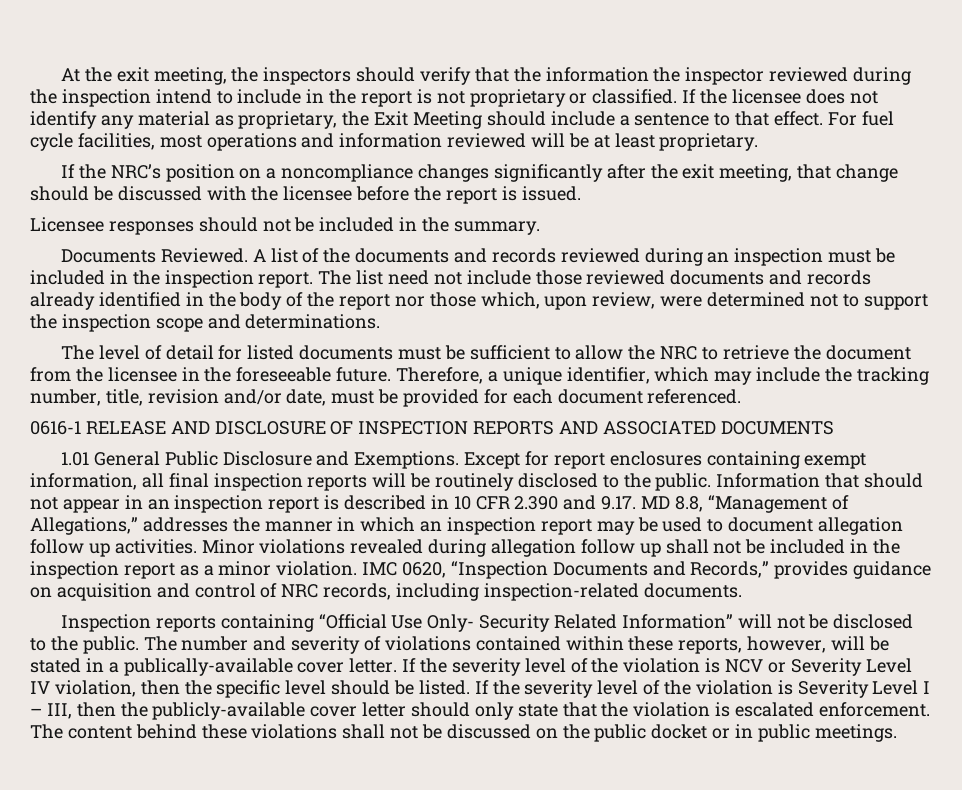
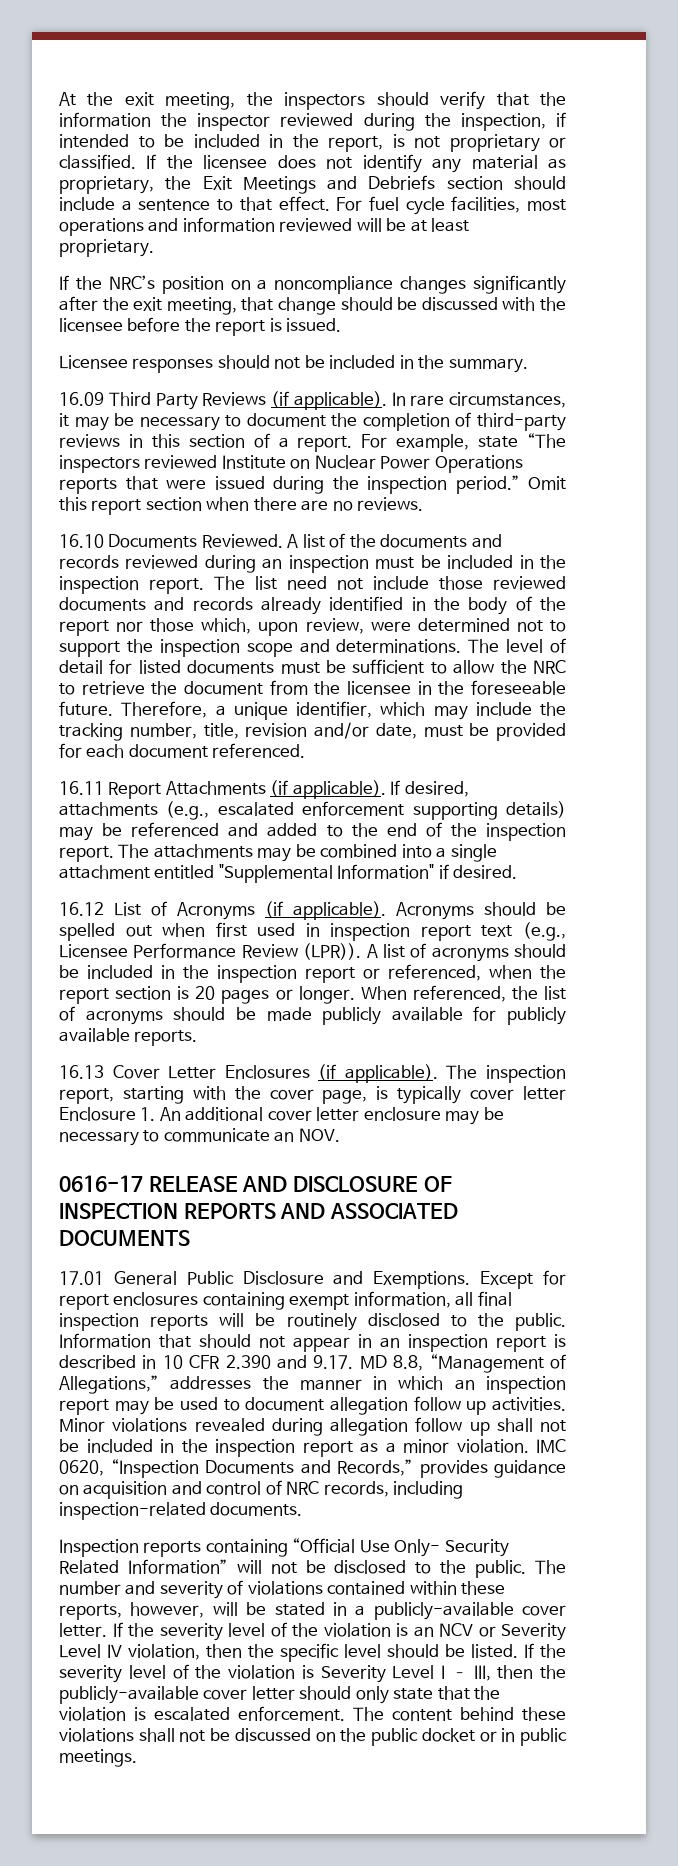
[61,89,413,107] inspection intend to include in the report -> [460,112,567,131] [59,134,383,152] inspection, if intended to be included in the report,
[413,111,483,129] Meeting -> [242,175,503,194] Meetings and Debriefs section
(540, 228) none -> [59,391,567,410] [59,412,566,431] [59,433,566,452] [59,455,523,473] [59,475,566,494] [59,497,424,515] [59,534,104,548] 16.09 Third Party Reviews (if applicable). In rare circumstances, it may be necessary to document the completion of third-party reviews in this section of a report. For example, state “The inspectors reviewed Institute on Nuclear Power Operations reports that were issued during the inspection period.” Omit this report section when there are no reviews. // 16.10
(381, 321) // -> (462, 646) none
[30,421,81,435] 0616-1 -> [59,780,469,799] [59,801,566,820] [59,822,566,841] [59,844,497,862] [59,864,518,883] [59,901,566,920] [59,922,566,941] [59,943,566,962] [59,964,566,983] [59,985,567,1004] [59,1006,566,1025] [59,1028,198,1046] [59,1064,566,1083] [59,1086,567,1104] [59,1107,504,1125] [59,1128,340,1146] [59,1175,143,1192] 16.11 Report Attachments (if applicable). If desired, attachments (e.g., escalated enforcement supporting details) may be referenced and added to the end of the inspection report. The attachments may be combined into a single attachment entitled "Supplemental Information" if desired. // 16.12 List of Acronyms (if applicable). Acronyms should be spelled out when first used in inspection report text (e.g., Licensee Performance Review (LPR)). A list of acronyms should be included in the inspection report or referenced, when the report section is 20 pages or longer. When referenced, the list of acronyms should be made publicly available for publicly available reports. // 16.13 Cover Letter Enclosures (if applicable). The inspection report, starting with the cover page, is typically cover letter Enclosure 1. An additional cover letter enclosure may be necessary to communicate an NOV. // 0616-17
[61,452,90,466] 1.01 -> [59,1271,104,1285] 17.01
[123,658,293,676] publically-available -> [373,1602,514,1620] publicly-available
(721, 665) none -> [413,1626,434,1637] an

